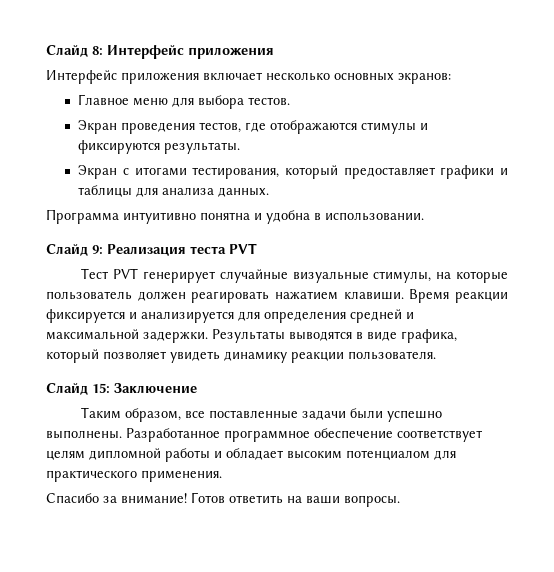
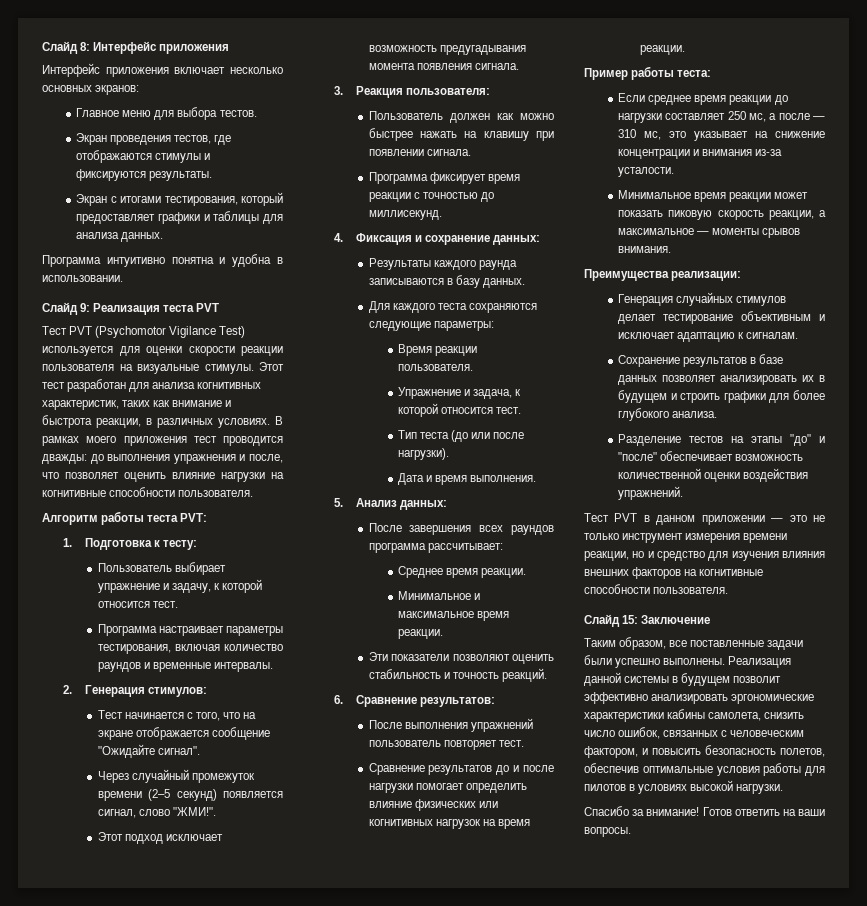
[142,269,508,283] [46,289,509,303] [46,309,414,323] [46,329,457,343] [46,349,344,363] генерирует случайные визуальные стимулы, на которые пользователь должен реагировать нажатием клавиши. Время реакции фиксируется и анализируется для определения средней и максимальной задержки. Результаты выводятся в виде графика, который позволяет увидеть динамику реакции -> [95,326,246,338] [42,346,283,356] [42,362,284,374] [42,379,262,392] [42,400,232,410] [42,415,283,428] [42,436,283,446] [42,454,283,464] [42,472,284,482] [42,487,254,497] [42,511,208,525] [63,538,198,550] [97,562,226,575] [97,579,262,593] [97,601,178,608] [97,624,283,636] [97,644,283,654] [97,662,273,672] [63,685,208,697] [97,710,257,721] [97,727,270,740] [97,744,200,758] [97,769,255,783] [97,789,283,801] [97,807,216,818] [97,832,223,844] [368,45,526,55] [368,63,519,70] [334,86,491,98] [368,111,554,123] [368,128,554,141] [368,149,471,156] [368,172,520,184] [368,192,494,202] [368,210,442,220] [334,233,541,245] [368,258,517,270] [368,275,525,288] [368,301,537,313] [368,321,494,331] [397,344,478,356] [397,364,473,371] [397,387,522,399] [397,403,522,417] [397,430,525,442] [397,448,449,460] [397,473,537,485] [334,498,448,510] [368,523,554,535] [368,543,503,553] [397,566,527,578] [397,591,481,600] [397,611,510,621] [397,629,443,639] [368,652,554,664] [368,668,547,682] [334,695,496,707] [368,718,533,732] [368,740,524,750] [368,763,554,775] [368,783,527,793] [368,799,498,811] [368,819,530,829] [639,45,685,55] [584,66,712,80] [618,93,788,105] [618,111,825,123] [618,129,825,141] [618,149,783,159] [618,167,675,177] [618,190,809,202] [618,210,826,220] [618,228,801,238] [618,246,672,253] [584,269,742,281] [618,292,787,306] [618,311,825,324] [618,332,799,342] [618,354,784,367] [618,375,825,385] [618,390,825,403] [618,408,718,421] [618,434,825,446] [618,451,804,461] [618,468,809,482] [618,486,684,500] [584,513,825,525] [584,533,788,543] [584,551,825,561] [584,567,764,579] [584,584,650,594] (Psychomotor Vigilance Test) используется для оценки скорости реакции пользователя на визуальные стимулы. Этот тест разработан для анализа когнитивных характеристик, таких как внимание и быстрота реакции, в различных условиях. В рамках моего приложения тест проводится дважды: до выполнения упражнения и после, что позволяет оценить влияние нагрузки на когнитивные способности пользователя. // Алгоритм работы теста PVT: // 1. Подготовка к тесту: // Пользователь выбирает упражнение и задачу, к которой относится тест. // Программа настраивает параметры тестирования, включая количество раундов и временные интервалы. // 2. Генерация стимулов: // Тест начинается с того, что на экране отображается сообщение "Ожидайте сигнал". // Через случайный промежуток времени (2–5 секунд) появляется сигнал, слово "ЖМИ!". // Этот подход исключает возможность предугадывания момента появления сигнала. // 3. Реакция пользователя: // Пользователь должен как можно быстрее нажать на клавишу при появлении сигнала. // Программа фиксирует время реакции с точностью до миллисекунд. // 4. Фиксация и сохранение данных: // Результаты каждого раунда записываются в базу данных. // Для каждого теста сохраняются следующие параметры: // Время реакции пользователя. // Упражнение и задача, к которой относится тест. // Тип теста (до или после нагрузки). // Дата и время выполнения. // 5. Анализ данных: // После завершения всех раундов программа рассчитывает: // Среднее время реакции. // Минимальное и максимальное время реакции. // Эти показатели позволяют оценить стабильность и точность реакций. // 6. Сравнение результатов: // После выполнения упражнений пользователь повторяет тест. // Сравнение результатов до и после нагрузки помогает определить влияние физических или когнитивных нагрузок на время реакции. // Пример работы теста: // Если среднее время реакции до нагрузки составляет 250 мс, а после — 310 мс, это указывает на снижение концентрации и внимания из-за усталости. // Минимальное время реакции может показать пиковую скорость реакции, а максимальное — моменты срывов внимания. // Преимущества реализации: // Генерация случайных стимулов делает тестирование объективным и исключает адаптацию к сигналам. // Сохранение результатов в базе данных позволяет анализировать их в будущем и строить графики для более глубокого анализа. // Разделение тестов на этапы "до" и "после" обеспечивает возможность количественной оценки воздействия упражнений. // Тест PVT в данном приложении — это не только инструмент измерения времени реакции, но и средство для изучения влияния внешних факторов на когнитивные способности
[126,428,482,442] [46,448,456,462] [46,470,222,482] Разработанное программное обеспечение соответствует целям дипломной работы и обладает высоким потенциалом для практического применения. -> [728,656,792,668] [584,672,782,686] [584,692,815,704] [584,709,805,722] [584,727,805,739] [584,745,825,758] [584,763,825,776] [584,780,784,794] Реализация данной системы в будущем позволит эффективно анализировать эргономические характеристики кабины самолета, снизить число ошибок, связанных с человеческим фактором, и повысить безопасность полетов, обеспечив оптимальные условия работы для пилотов в условиях высокой нагрузки.

